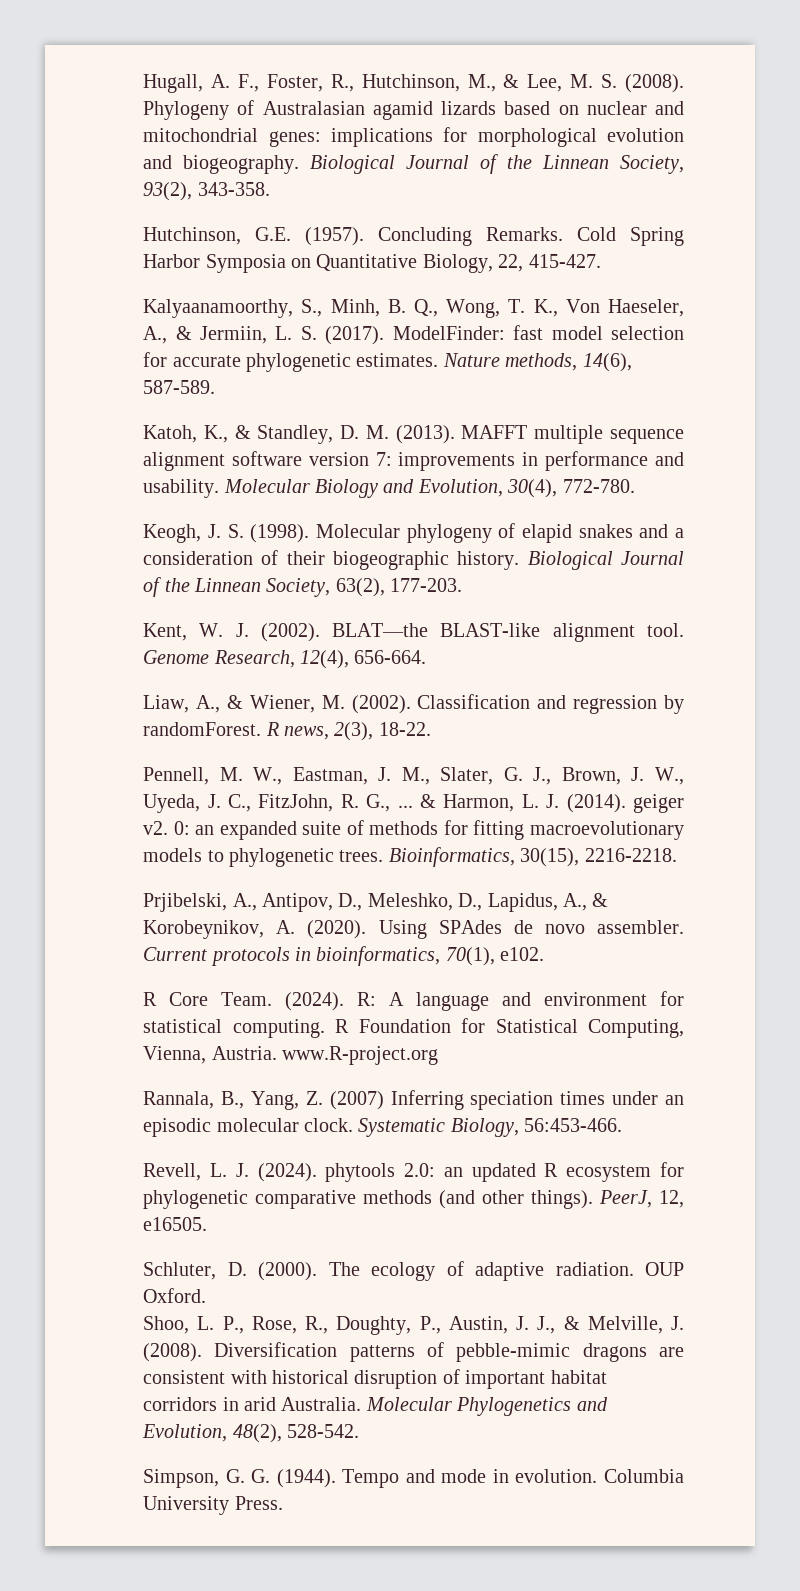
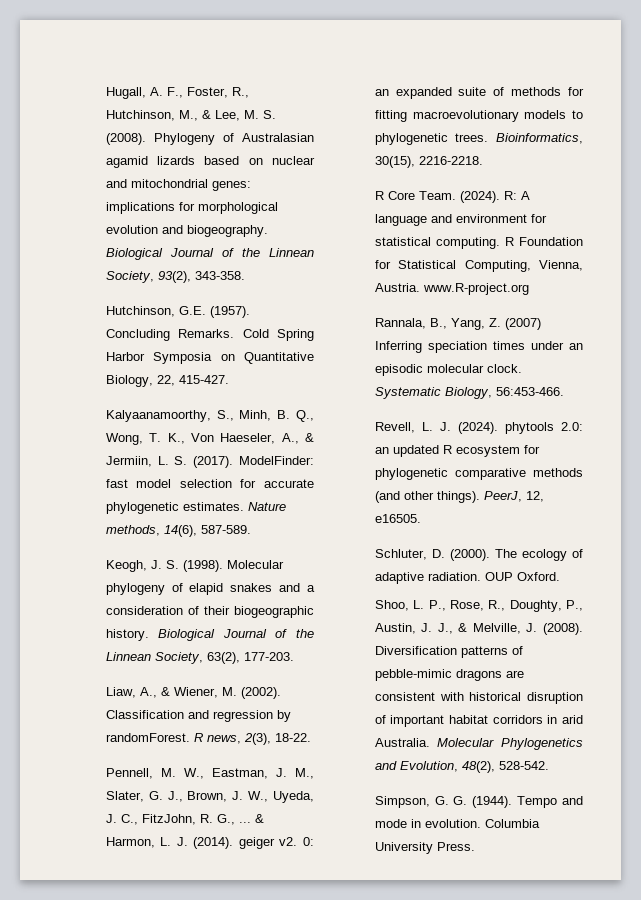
[143,425,685,444] [143,451,684,471] [143,479,635,498] // Katoh, K., & Standley, D. M. (2013). MAFFT multiple sequence alignment software version 7: improvements in performance and usability. Molecular Biology and Evolution, 30(4), 772-780. -> (251, 529) none
[143,623,684,642] [143,650,427,669] // Kent, W. J. (2002). BLAT—the BLAST-like alignment tool. Genome Research, 12(4), 656-664. -> (294, 656) none
[143,893,609,912] [143,920,684,939] [143,946,545,966] // Prjibelski, A., Antipov, D., Meleshko, D., Lapidus, A., & Korobeynikov, A. (2020). Using SPAdes de novo assembler. Current protocols in bioinformatics, 70(1), e102. -> (483, 160) none

